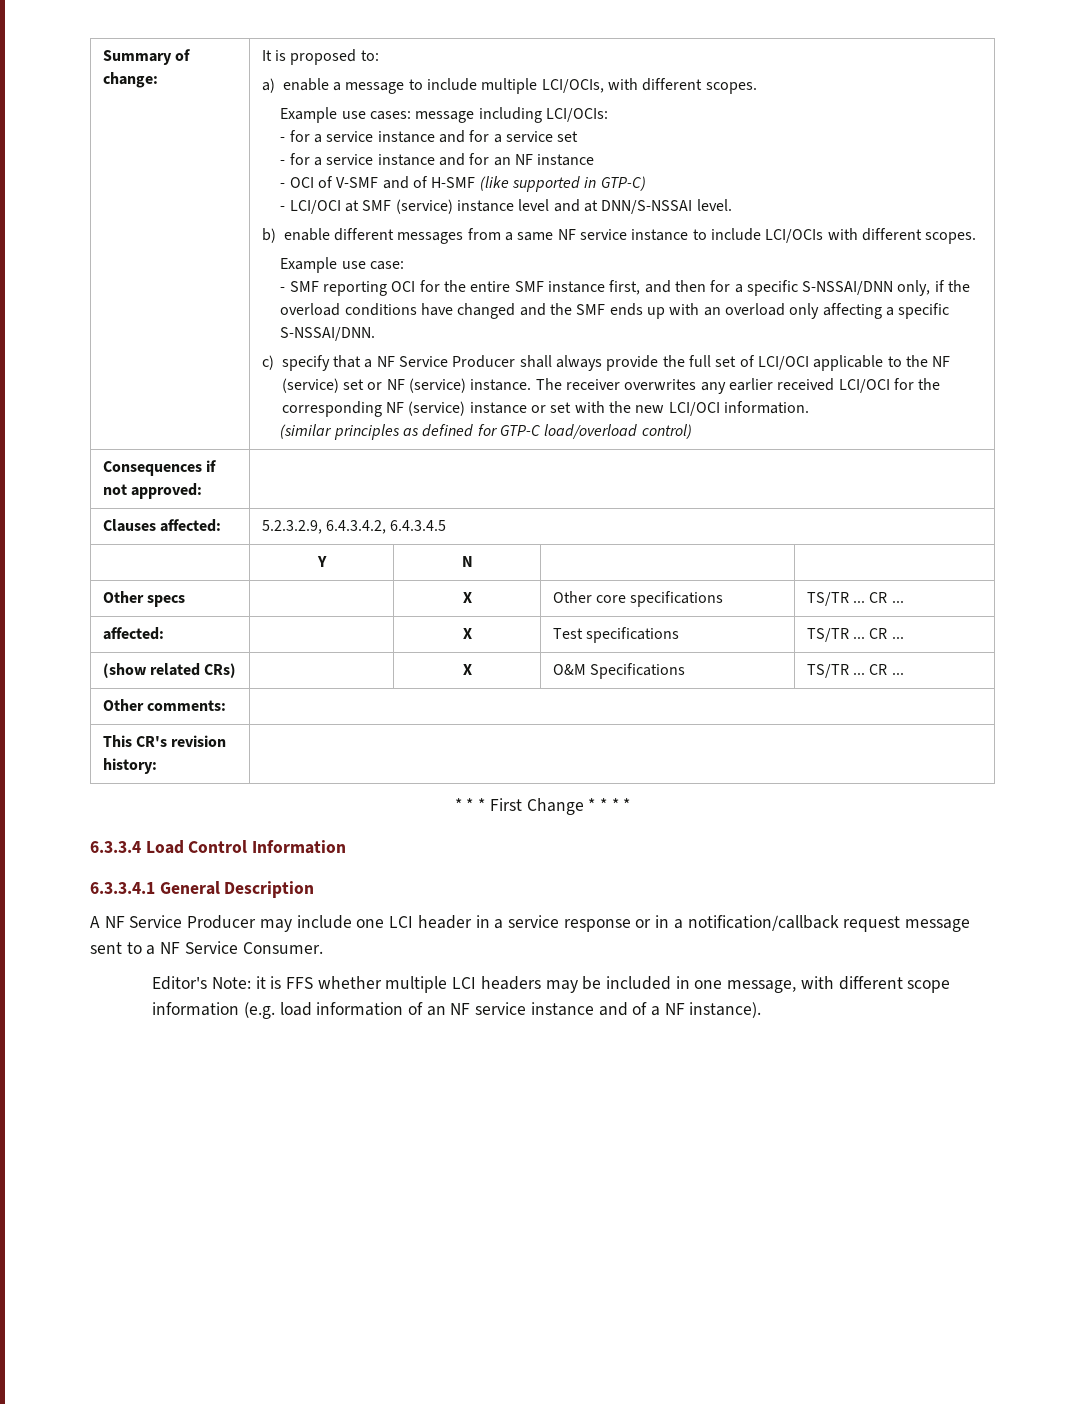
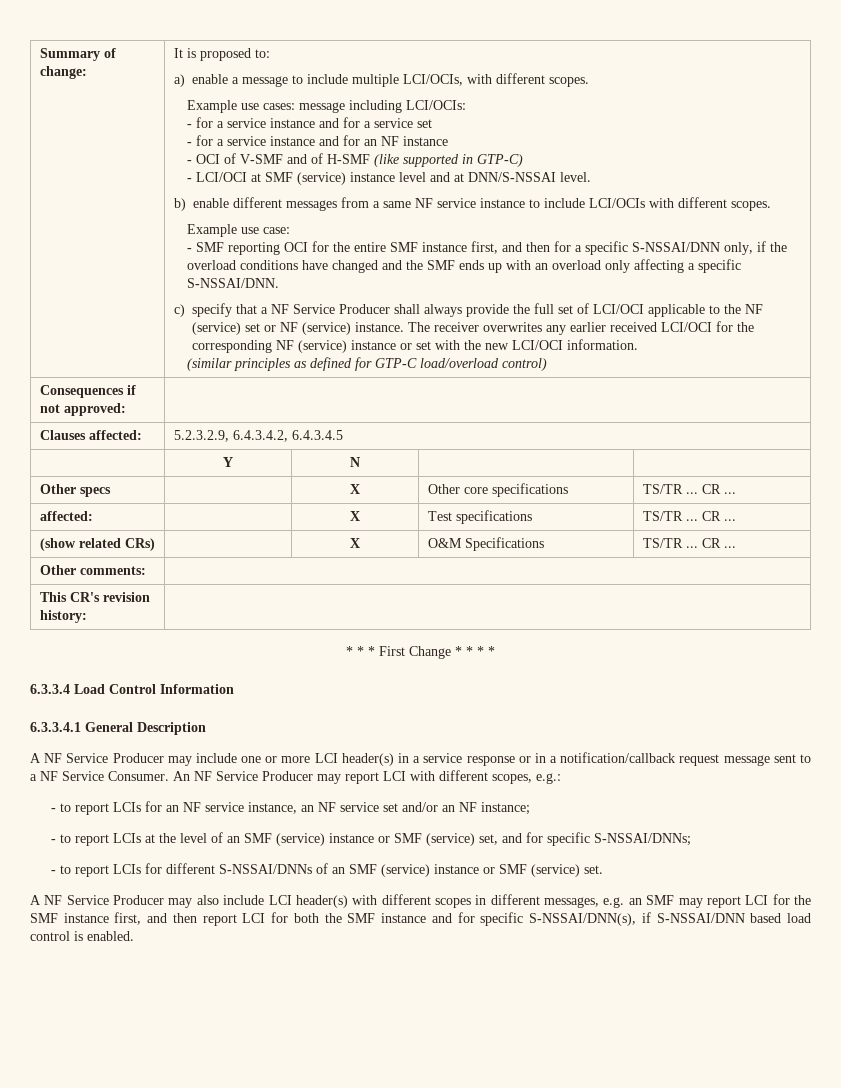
[389,915,472,929] LCI header -> [265,753,394,766] or more LCI header(s)
[152,976,951,993] [152,1002,762,1019] // Editor's Note: it is FFS whether multiple LCI headers may be included in one message, with different scope information (e.g. load information of an NF service instance and of a NF instance). -> [173,770,561,784] [51,801,531,815] [51,832,692,846] [51,863,604,877] [30,894,812,908] [30,912,811,926] [30,931,134,941] An NF Service Producer may report LCI with different scopes, e.g.: // - to report LCIs for an NF service instance, an NF service set and/or an NF instance; // - to report LCIs at the level of an SMF (service) instance or SMF (service) set, and for specific S-NSSAI/DNNs; // - to report LCIs for different S-NSSAI/DNNs of an SMF (service) instance or SMF (service) set. // A NF Service Producer may also include LCI header(s) with different scopes in different messages, e.g. an SMF may report LCI for the SMF instance first, and then report LCI for both the SMF instance and for specific S-NSSAI/DNN(s), if S-NSSAI/DNN based load control is enabled.

